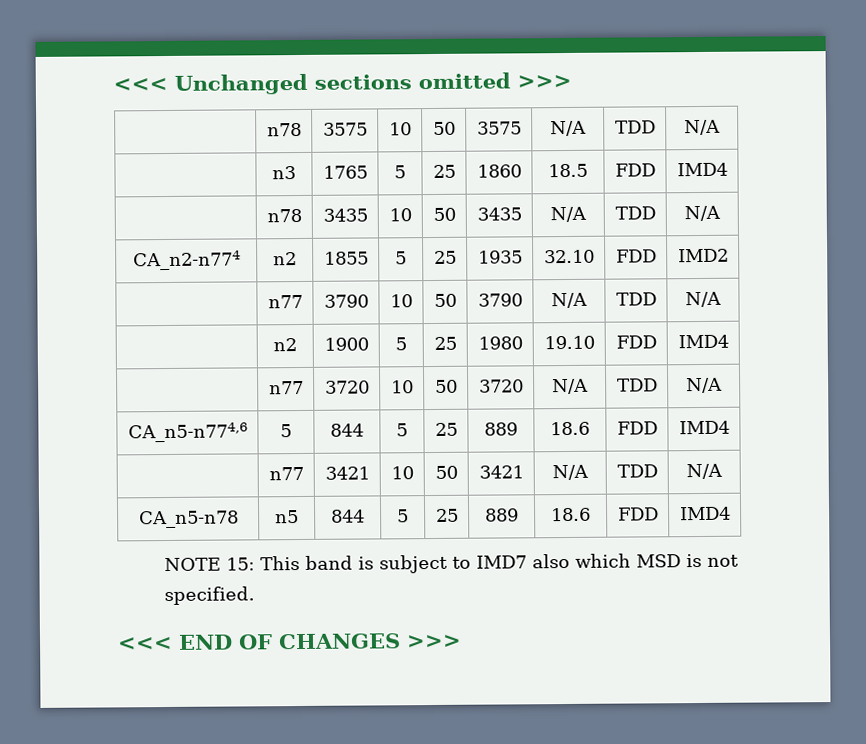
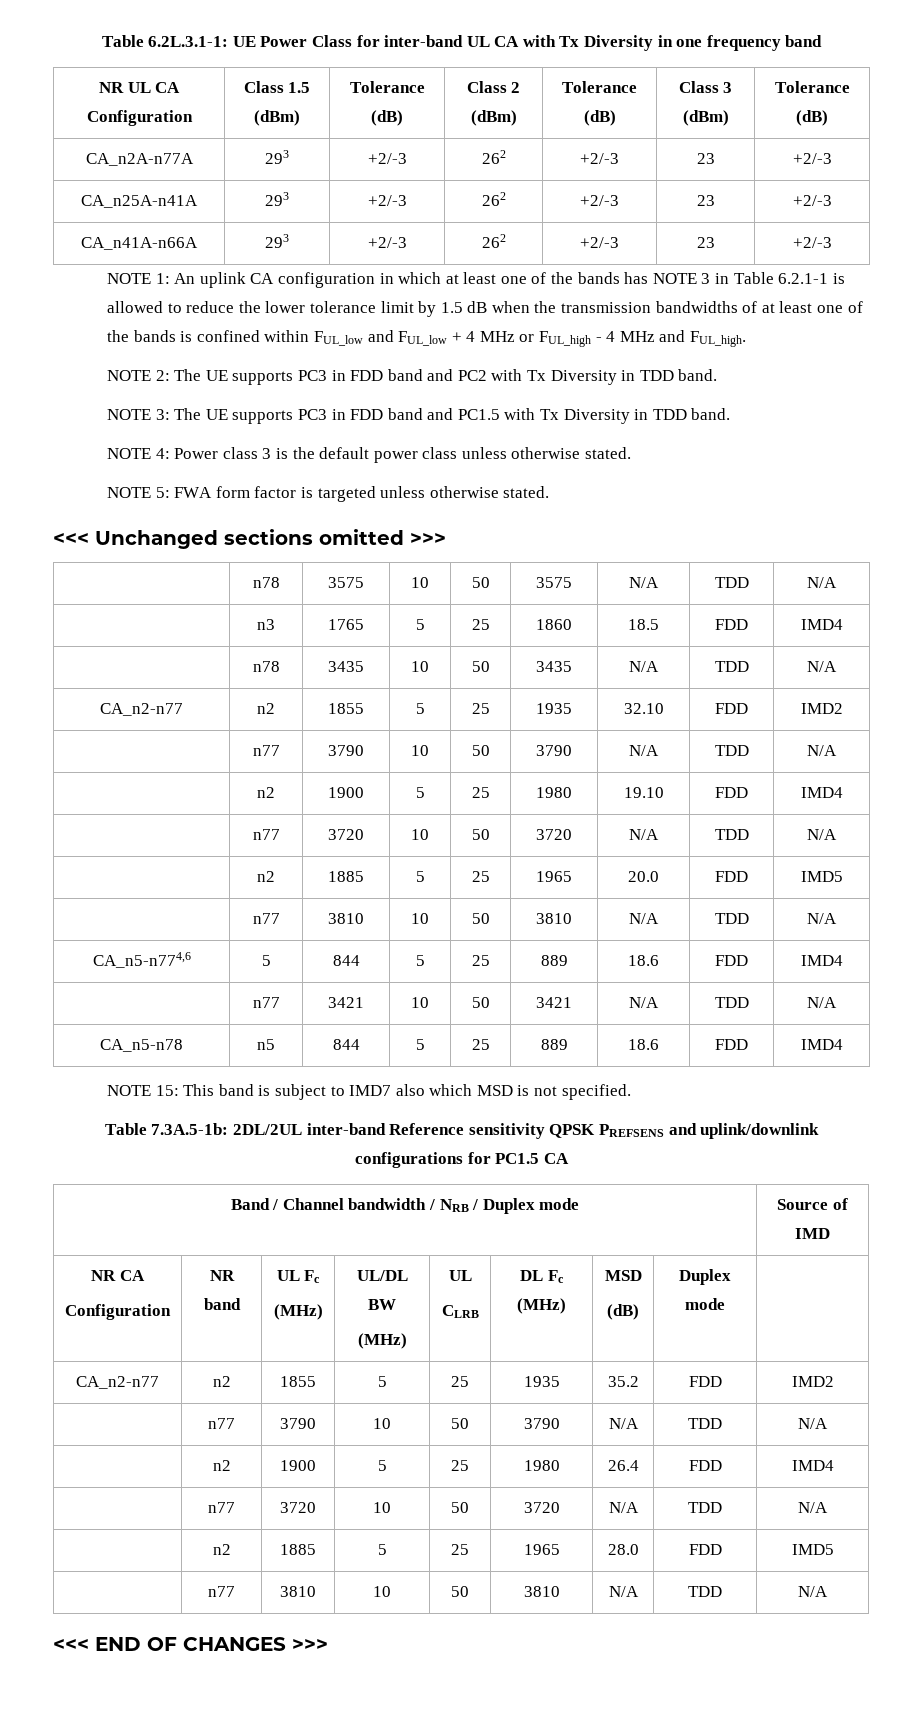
(113, 84) none -> [101,35,823,51] [98,82,181,93] [86,110,193,126] [243,81,311,93] [254,110,300,126] [349,81,425,93] [371,110,403,126] [466,81,521,93] [470,110,517,126] [562,81,637,93] [583,110,616,126] [678,81,733,93] [682,110,729,126] [774,81,850,93] [796,110,828,126] [85,153,194,166] [265,150,289,164] [367,153,407,164] [481,150,506,164] [580,153,619,164] [696,153,715,164] [792,153,832,164] [81,195,198,208] [265,192,289,206] [367,195,407,206] [481,192,506,206] [580,195,619,206] [696,195,715,206] [792,195,832,206] [81,237,198,250] [265,234,289,248] [367,237,407,248] [481,234,506,248] [580,237,619,248] [696,237,715,248] [792,237,832,248] [106,272,845,288] [106,301,863,317] [106,330,746,347] [106,369,718,385] [106,408,731,424] [106,447,632,463] [106,486,550,502] Table 6.2L.3.1-1: UE Power Class for inter-band UL CA with Tx Diversity in one frequency band // NR UL CA Configuration | Class 1.5 (dBm) | Tolerance (dB) | Class 2 (dBm) | Tolerance (dB) | Class 3 (dBm) | Tolerance (dB) // CA_n2A-n77A | 293 | +2/-3 | 262 | +2/-3 | 23 | +2/-3 // CA_n25A-n41A | 293 | +2/-3 | 262 | +2/-3 | 23 | +2/-3 // CA_n41A-n66A | 293 | +2/-3 | 262 | +2/-3 | 23 | +2/-3 // NOTE 1: An uplink CA configuration in which at least one of the bands has NOTE 3 in Table 6.2.1-1 is allowed to reduce the lower tolerance limit by 1.5 dB when the transmission bandwidths of at least one of the bands is confined within FUL_low and FUL_low + 4 MHz or FUL_high - 4 MHz and FUL_high. // NOTE 2: The UE supports PC3 in FDD band and PC2 with Tx Diversity in TDD band. // NOTE 3: The UE supports PC3 in FDD band and PC1.5 with Tx Diversity in TDD band. // NOTE 4: Power class 3 is the default power class unless otherwise stated. // NOTE 5: FWA form factor is targeted unless otherwise stated. //
[132,250,241,271] CA_n2-n774 -> [100,703,183,716] CA_n2-n77
(723, 385) none -> [257,871,275,882] [328,871,364,882] [415,871,425,882] [471,871,490,882] [536,871,572,882] [628,871,659,882] [715,871,748,882] [800,871,843,882] [252,913,280,924] [328,913,364,924] [411,913,429,924] [471,913,490,924] [536,913,572,924] [629,913,659,924] [714,913,749,924] [807,913,837,924] // | n2 | 1885 | 5 | 25 | 1965 | 20.0 | FDD | IMD5 // | n77 | 3810 | 10 | 50 | 3810 | N/A | TDD | N/A
(255, 596) none -> [104,1123,820,1139] [355,1152,569,1168] [230,1198,580,1214] [777,1198,848,1210] [795,1228,830,1239] [91,1270,145,1281] [65,1304,171,1320] [209,1270,235,1281] [203,1298,241,1310] [276,1270,321,1283] [273,1304,323,1320] [356,1270,408,1281] [368,1299,396,1310] [357,1333,407,1349] [448,1270,472,1281] [441,1305,479,1318] [520,1270,564,1283] [517,1298,566,1314] [604,1270,642,1281] [607,1304,639,1320] [679,1269,731,1285] [685,1298,725,1310] [76,1376,159,1389] [212,1376,231,1387] [280,1376,316,1387] [377,1376,387,1387] [451,1376,469,1387] [523,1376,560,1387] [607,1376,639,1387] [688,1376,722,1387] [791,1376,834,1387] [208,1418,235,1429] [280,1418,316,1429] [373,1418,391,1429] [451,1418,469,1429] [523,1418,560,1429] [608,1418,639,1429] [688,1418,722,1429] [798,1418,828,1429] [212,1460,231,1471] [280,1460,316,1471] [377,1460,387,1471] [451,1460,469,1471] [523,1460,560,1471] [607,1460,639,1471] [688,1460,722,1471] [791,1460,834,1471] [208,1502,235,1513] [280,1502,316,1513] [373,1502,391,1513] [451,1502,469,1513] [523,1502,560,1513] [608,1502,639,1513] [688,1502,722,1513] [798,1502,828,1513] [212,1544,231,1555] [280,1544,316,1555] [377,1544,387,1555] [451,1544,469,1555] [523,1544,560,1555] [607,1544,639,1555] [688,1544,722,1555] [791,1544,834,1555] [208,1586,235,1597] [280,1586,316,1597] [373,1586,391,1597] [451,1586,469,1597] [523,1586,560,1597] [608,1586,639,1597] [688,1586,722,1597] [798,1586,828,1597] // Table 7.3A.5-1b: 2DL/2UL inter-band Reference sensitivity QPSK PREFSENS and uplink/downlink configurations for PC1.5 CA // Band / Channel bandwidth / NRB / Duplex mode | Source of IMD // NR CA // Configuration | NR band | UL Fc // (MHz) | UL/DL BW // (MHz) | UL // CLRB | DL Fc (MHz) | MSD // (dB) | Duplex mode | // CA_n2-n77 | n2 | 1855 | 5 | 25 | 1935 | 35.2 | FDD | IMD2 // | n77 | 3790 | 10 | 50 | 3790 | N/A | TDD | N/A // | n2 | 1900 | 5 | 25 | 1980 | 26.4 | FDD | IMD4 // | n77 | 3720 | 10 | 50 | 3720 | N/A | TDD | N/A // | n2 | 1885 | 5 | 25 | 1965 | 28.0 | FDD | IMD5 // | n77 | 3810 | 10 | 50 | 3810 | N/A | TDD | N/A

